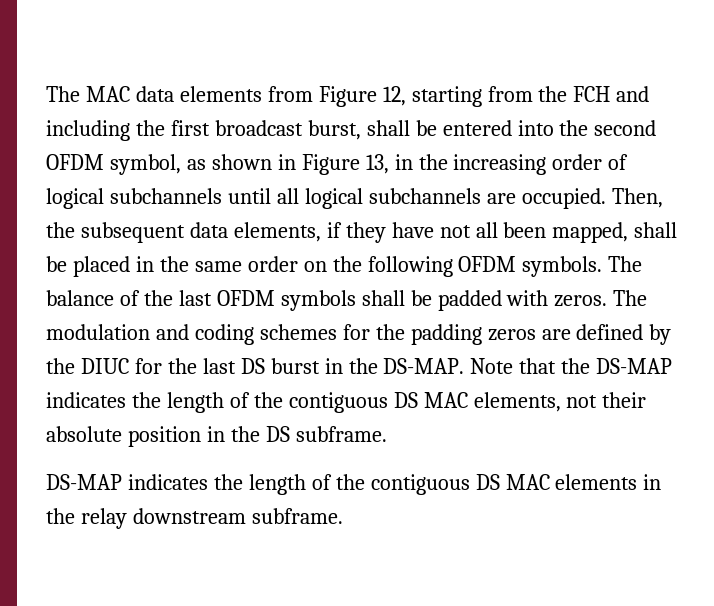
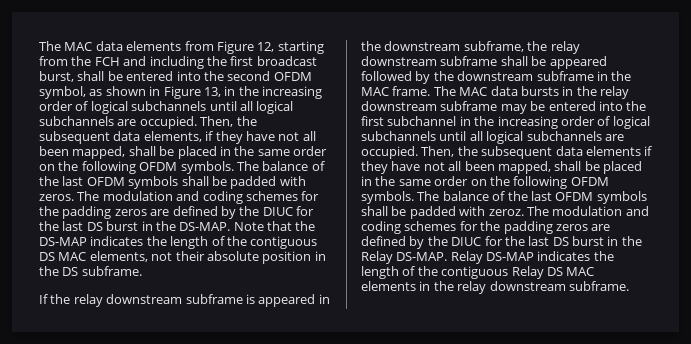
[46,474,470,495] DS-MAP indicates the length of the contiguous -> [39,294,330,307] [361,41,580,54] [361,56,607,69] [361,71,632,84] [361,86,629,99] [361,101,647,114] [361,116,650,129] [361,131,624,144] [361,146,653,159] [361,161,642,174] [361,176,609,189] [361,191,647,204] [361,206,649,219] [361,221,611,234] [361,236,642,249] [361,251,614,264] [361,266,544,279] If the relay downstream subframe is appeared in the downstream subframe, the relay downstream subframe shall be appeared followed by the downstream subframe in the MAC frame. The MAC data bursts in the relay downstream subframe may be entered into the first subchannel in the increasing order of logical subchannels until all logical subchannels are occupied. Then, the subsequent data elements if they have not all been mapped, shall be placed in the same order on the following OFDM symbols. The balance of the last OFDM symbols shall be padded with zeroz. The modulation and coding schemes for the padding zeros are defined by the DIUC for the last DS burst in the Relay DS-MAP. Relay DS-MAP indicates the length of the contiguous Relay

